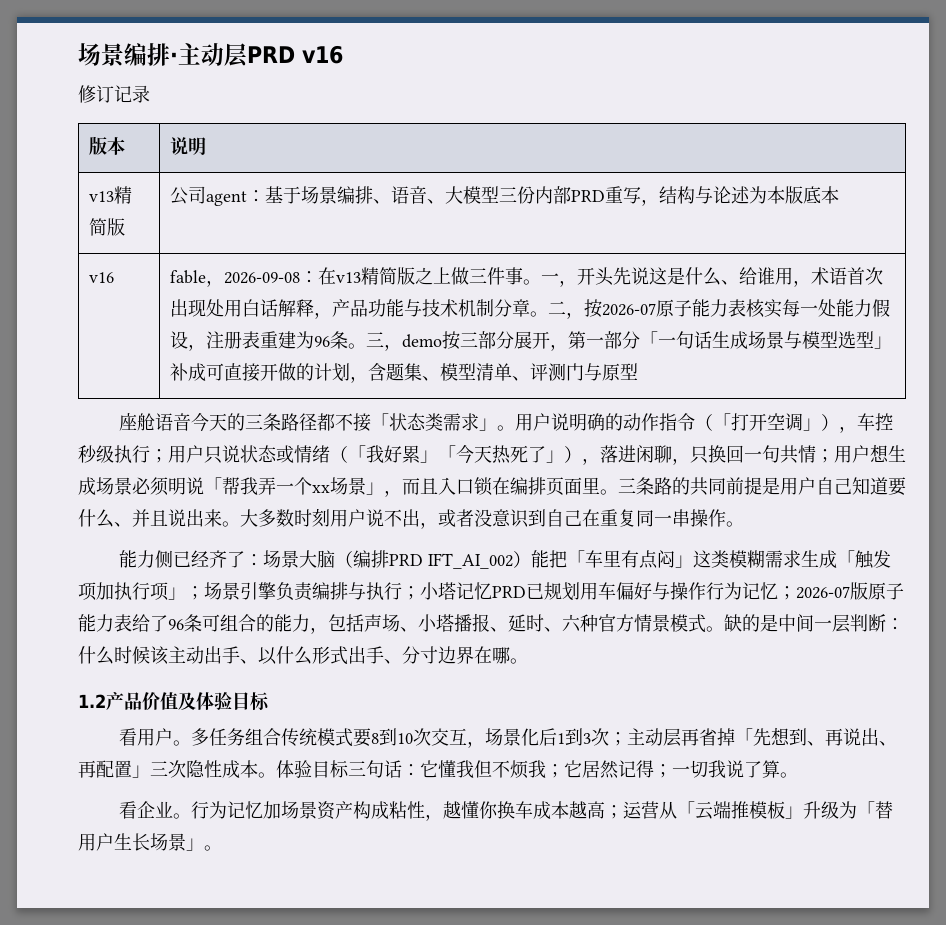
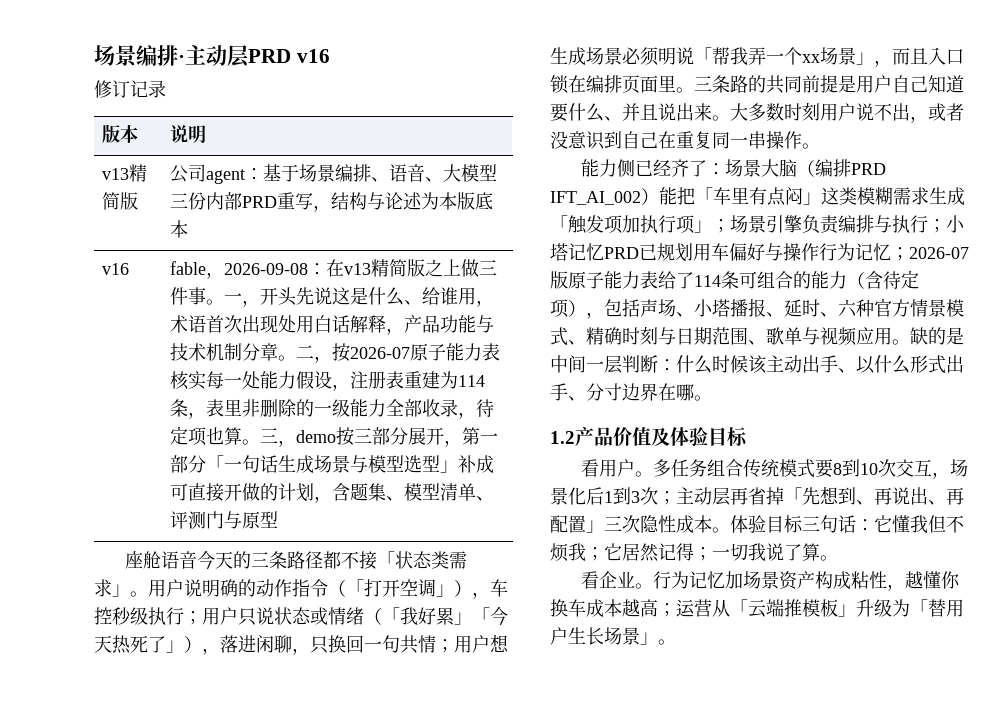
[314,331,349,349] 96条 -> [457,375,485,387] [169,399,494,419] [169,426,242,446] 114条，表里非删除的一级能力全部收录，待定项也算
[168,619,184,630] 96 -> [694,275,721,287] 114
(310, 623) none -> [847,270,919,289] [550,299,586,318] （含待定项）
(706, 623) none -> [568,326,892,346] 、精确时刻与日期范围、歌单与视频应用

